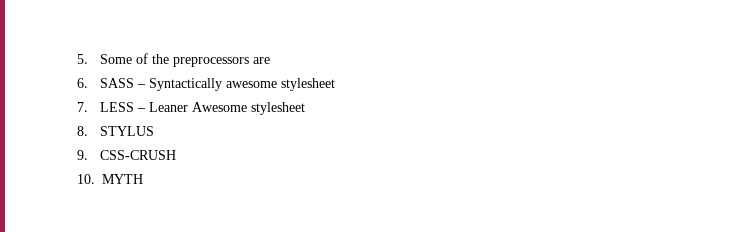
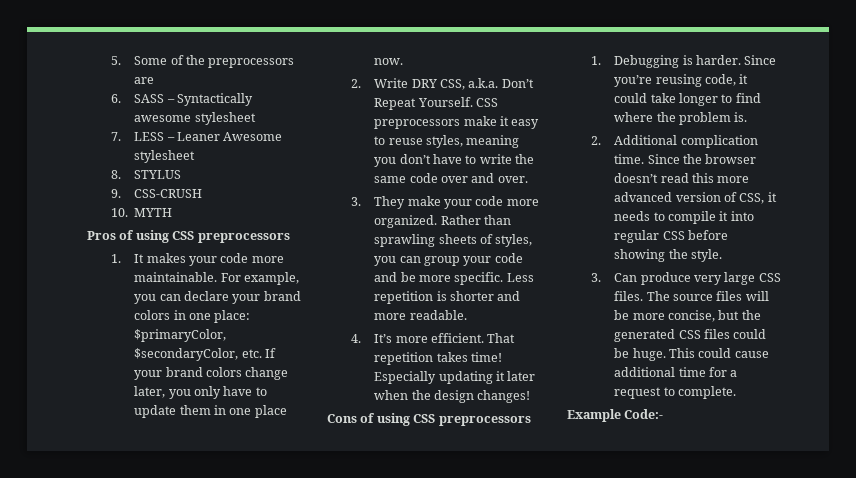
(144, 179) none -> [87,230,290,243] [110,253,284,266] [134,272,300,285] [134,291,301,304] [134,310,251,323] [134,329,227,342] [134,348,277,361] [134,367,289,380] [134,386,267,399] [134,405,287,418] [374,58,404,65] [350,78,534,90] [374,97,499,110] [374,116,540,129] [374,135,520,148] [374,154,535,167] [374,173,528,183] [350,196,539,209] [374,215,512,228] [374,234,533,247] [374,253,523,266] [374,272,534,285] [374,291,521,304] [374,310,467,320] [350,333,516,343] [374,352,503,365] [374,371,536,384] [374,390,531,403] [327,413,531,426] [590,55,777,68] [614,74,749,87] [614,93,761,106] [614,112,748,125] [590,135,758,148] [614,154,757,164] [614,173,750,183] [614,192,777,204] [614,211,754,224] [614,230,729,243] [614,249,723,262] [590,272,781,285] [614,291,769,301] [614,310,761,322] [614,329,767,342] [614,348,769,361] [614,367,738,377] [614,386,737,399] [567,409,664,422] // Pros of using CSS preprocessors // 1. It makes your code more maintainable. For example, you can declare your brand colors in one place: $primaryColor, $secondaryColor, etc. If your brand colors change later, you only have to update them in one place now. // 2. Write DRY CSS, a.k.a. Don’t Repeat Yourself. CSS preprocessors make it easy to reuse styles, meaning you don’t have to write the same code over and over. // 3. They make your code more organized. Rather than sprawling sheets of styles, you can group your code and be more specific. Less repetition is shorter and more readable. // 4. It’s more efficient. That repetition takes time! Especially updating it later when the design changes! // Cons of using CSS preprocessors // 1. Debugging is harder. Since you’re reusing code, it could take longer to find where the problem is. // 2. Additional complication time. Since the browser doesn’t read this more advanced version of CSS, it needs to compile it into regular CSS before showing the style. // 3. Can produce very large CSS files. The source files will be more concise, but the generated CSS files could be huge. This could cause additional time for a request to complete. // Example Code:-

